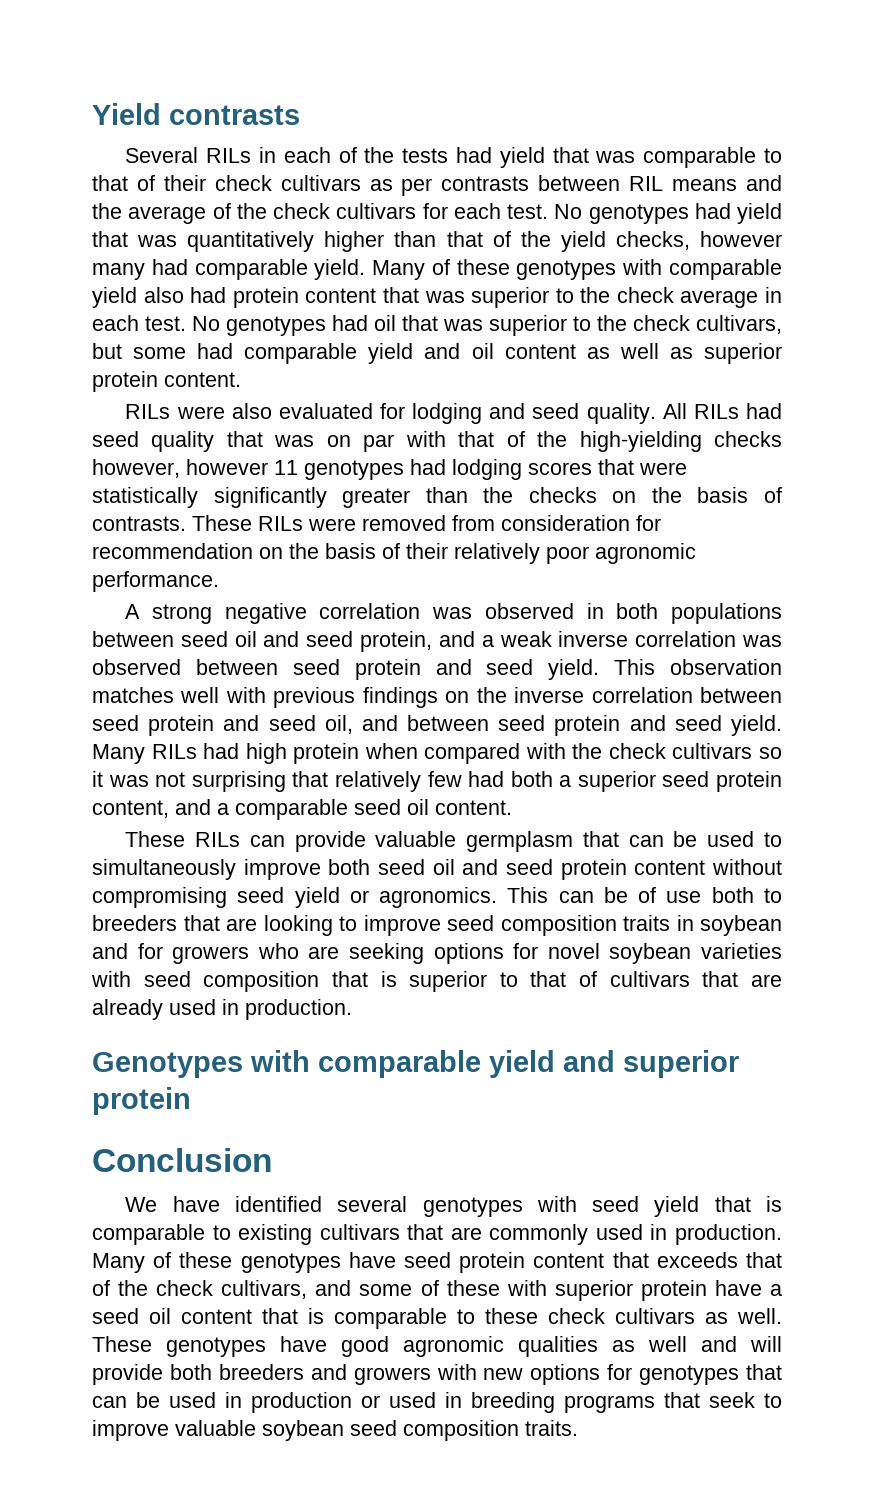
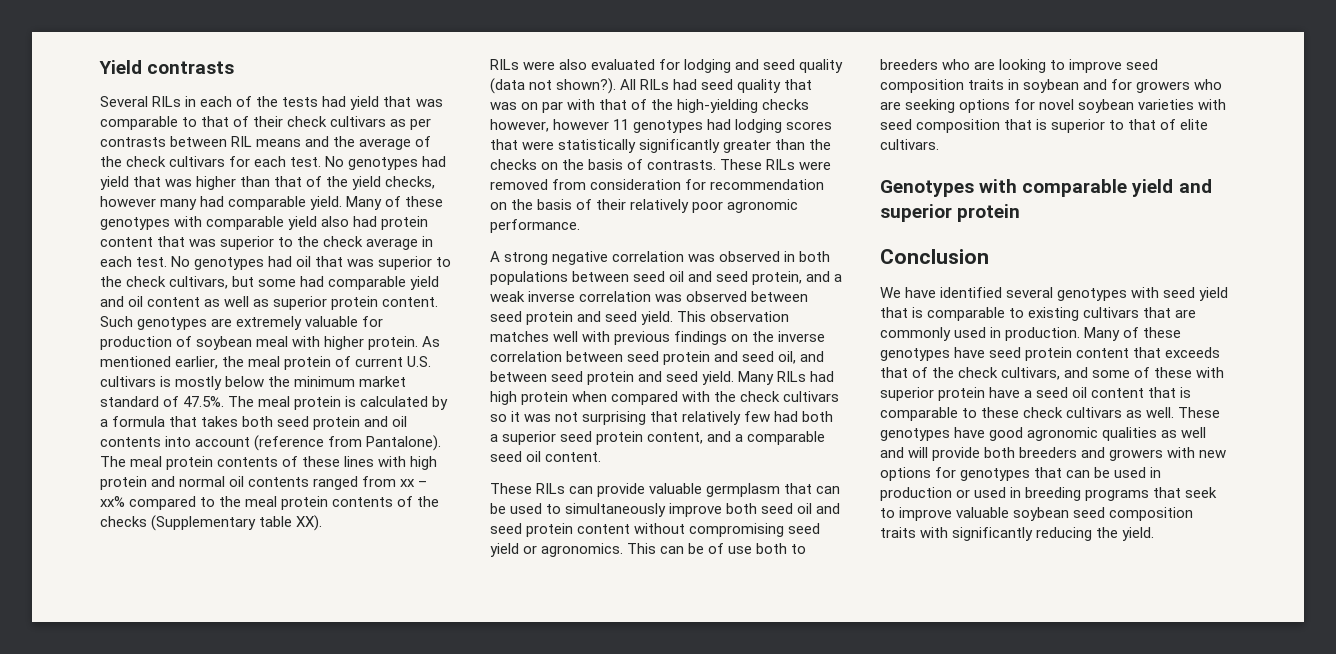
[187,231,315,252] quantitatively -> (193, 183) none
(241, 379) none -> [100,316,384,330] [100,336,441,350] [100,356,432,370] [100,376,407,390] [100,396,449,410] [100,416,408,430] [100,435,442,451] [100,456,438,470] [100,476,428,490] [100,496,440,510] [100,515,323,531] Such genotypes are extremely valuable for production of soybean meal with higher protein. As mentioned earlier, the meal protein of current U.S. cultivars is mostly below the minimum market standard of 47.5%. The meal protein is calculated by a formula that takes both seed protein and oil contents into account (reference from Pantalone). The meal protein contents of these lines with high protein and normal oil contents ranged from xx – xx% compared to the meal protein contents of the checks (Supplementary table XX).
[586,403,656,424] quality. -> [799,59,844,73] [490,78,617,94] quality (data not shown?).
[183,915,220,931] that -> [942,59,971,70] who
[609,971,782,987] [92,999,352,1020] cultivars that are already used in production. -> [1180,119,1209,130] [880,139,939,150] elite cultivars.
[525,1420,578,1436] traits. -> [880,527,1155,541] traits with significantly reducing the yield.

